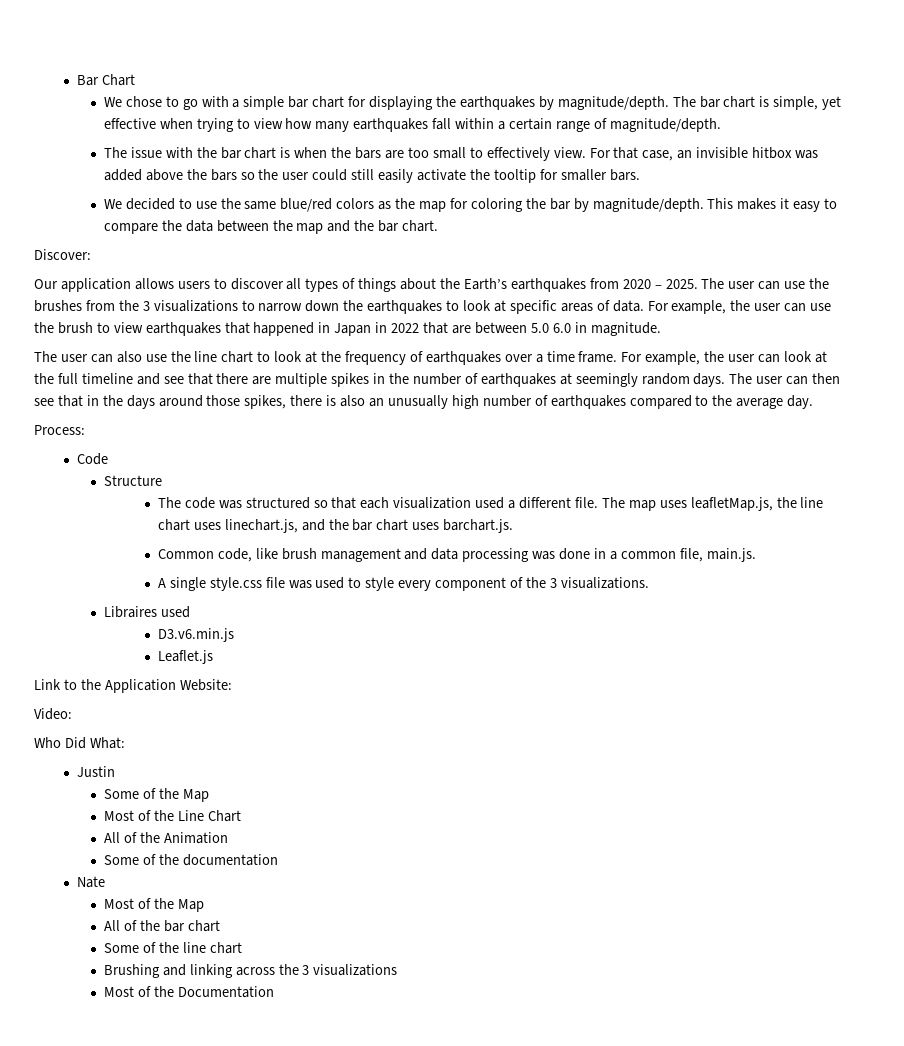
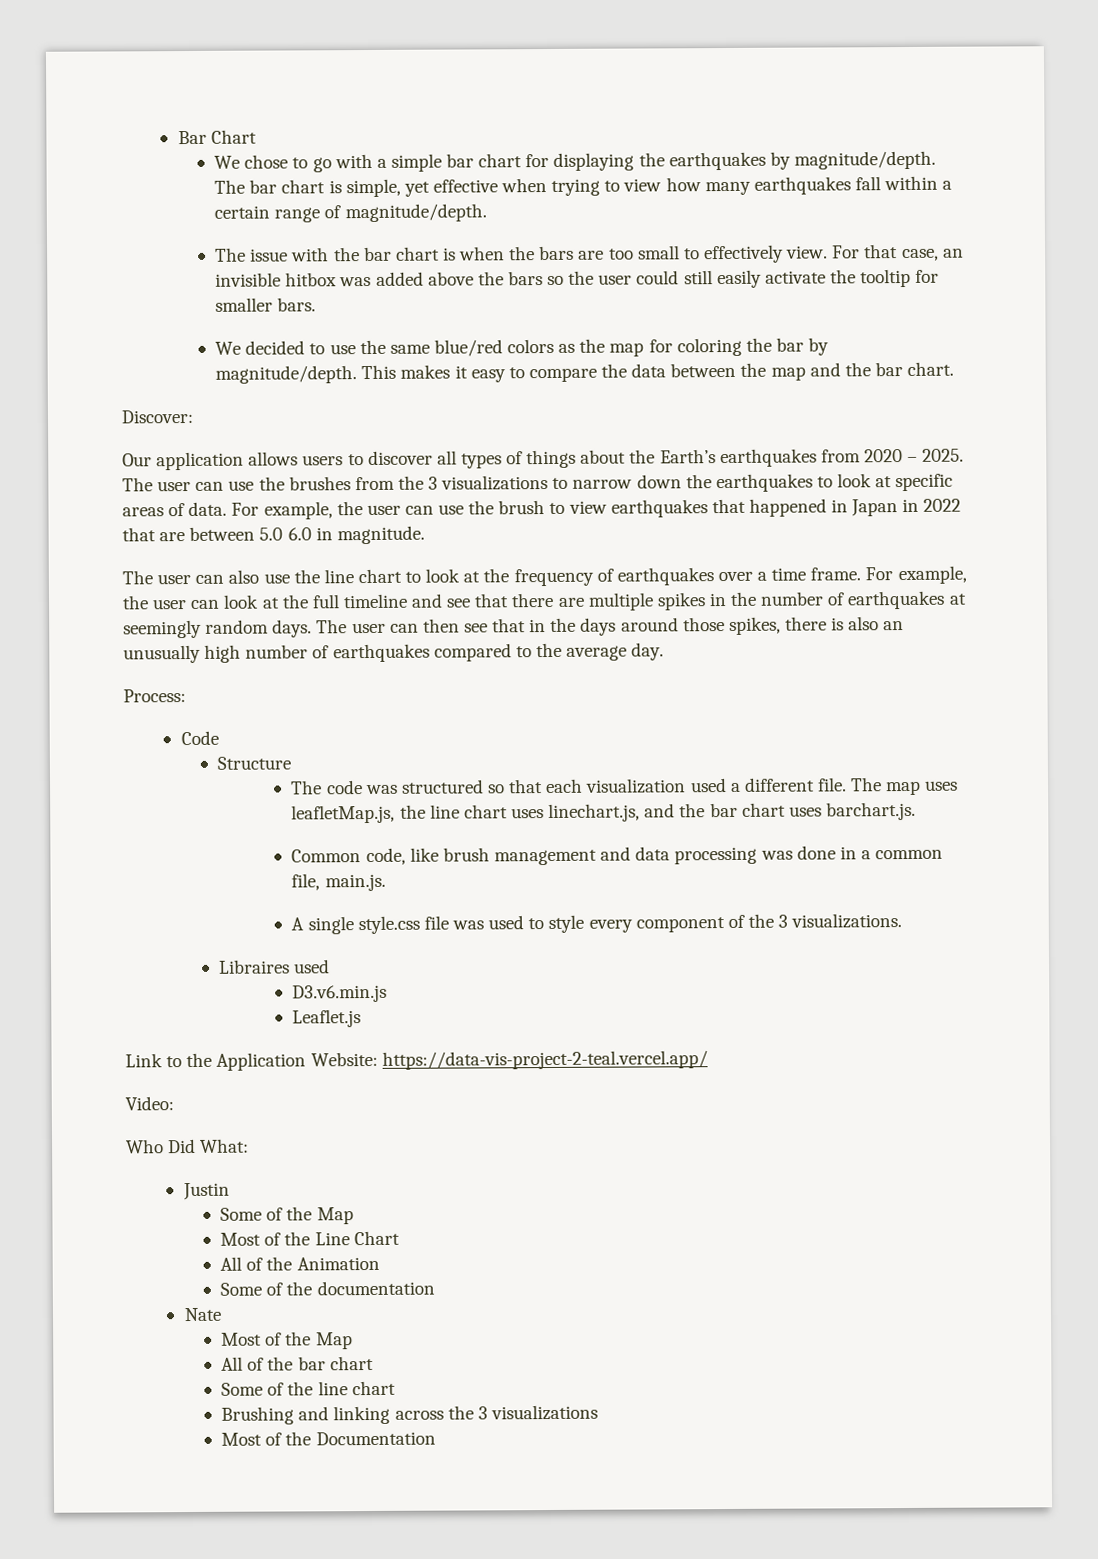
(232, 685) none -> [381,1050,708,1070] https://data-vis-project-2-teal.vercel.app/

